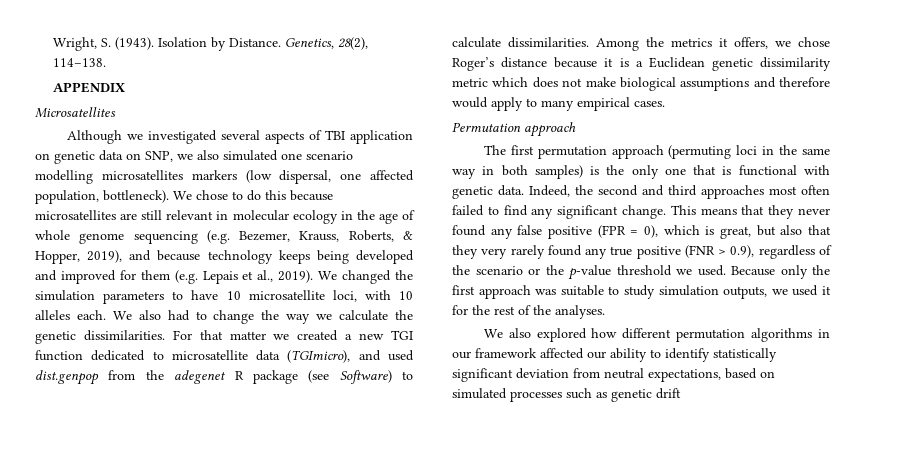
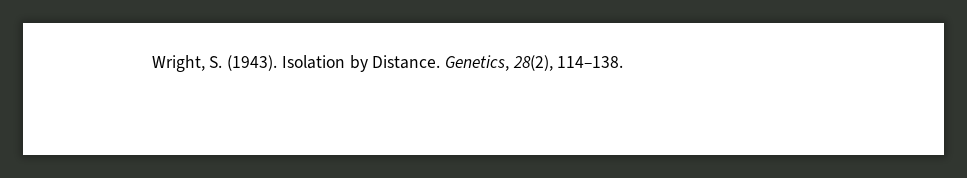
[52,82,125,93] [35,107,116,118] [66,130,413,144] [35,150,353,164] [35,170,414,184] [35,190,333,204] [35,210,416,224] [35,230,413,244] [35,250,414,264] [35,270,414,284] [35,290,413,304] [35,310,414,324] [35,330,414,344] [35,350,414,363] [35,370,413,385] [452,37,830,51] [452,57,831,71] [452,77,830,91] [452,97,665,111] [452,122,576,137] [483,145,830,159] [452,165,830,179] [452,185,830,199] [452,205,830,219] [452,225,831,239] [452,245,832,259] [452,265,830,280] [452,285,831,299] [452,305,605,319] [483,328,830,342] [452,348,777,362] [452,368,775,382] [452,388,681,402] // APPENDIX // Microsatellites // Although we investigated several aspects of TBI application on genetic data on SNP, we also simulated one scenario modelling microsatellites markers (low dispersal, one affected population, bottleneck). We chose to do this because microsatellites are still relevant in molecular ecology in the age of whole genome sequencing (e.g. Bezemer, Krauss, Roberts, & Hopper, 2019), and because technology keeps being developed and improved for them (e.g. Lepais et al., 2019). We changed the simulation parameters to have 10 microsatellite loci, with 10 alleles each. We also had to change the way we calculate the genetic dissimilarities. For that matter we created a new TGI function dedicated to microsatellite data (TGImicro), and used dist.genpop from the adegenet R package (see Software) to calculate dissimilarities. Among the metrics it offers, we chose Roger’s distance because it is a Euclidean genetic dissimilarity metric which does not make biological assumptions and therefore would apply to many empirical cases. // Permutation approach // The first permutation approach (permuting loci in the same way in both samples) is the only one that is functional with genetic data. Indeed, the second and third approaches most often failed to find any significant change. This means that they never found any false positive (FPR = 0), which is great, but also that they very rarely found any true positive (FNR > 0.9), regardless of the scenario or the p-value threshold we used. Because only the first approach was suitable to study simulation outputs, we used it for the rest of the analyses. // We also explored how different permutation algorithms in our framework affected our ability to identify statistically significant deviation from neutral expectations, based on simulated processes such as genetic drift -> (624, 62) none

